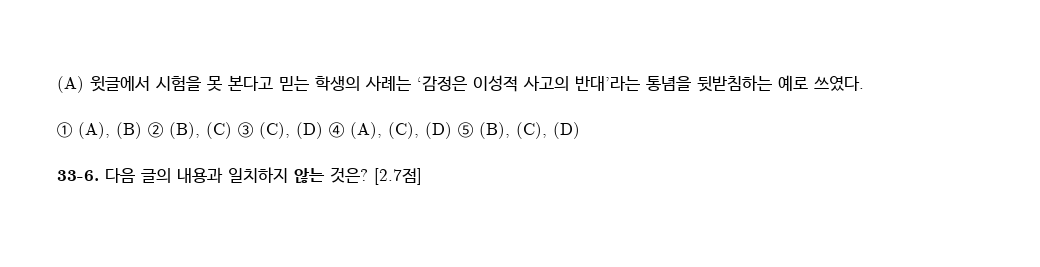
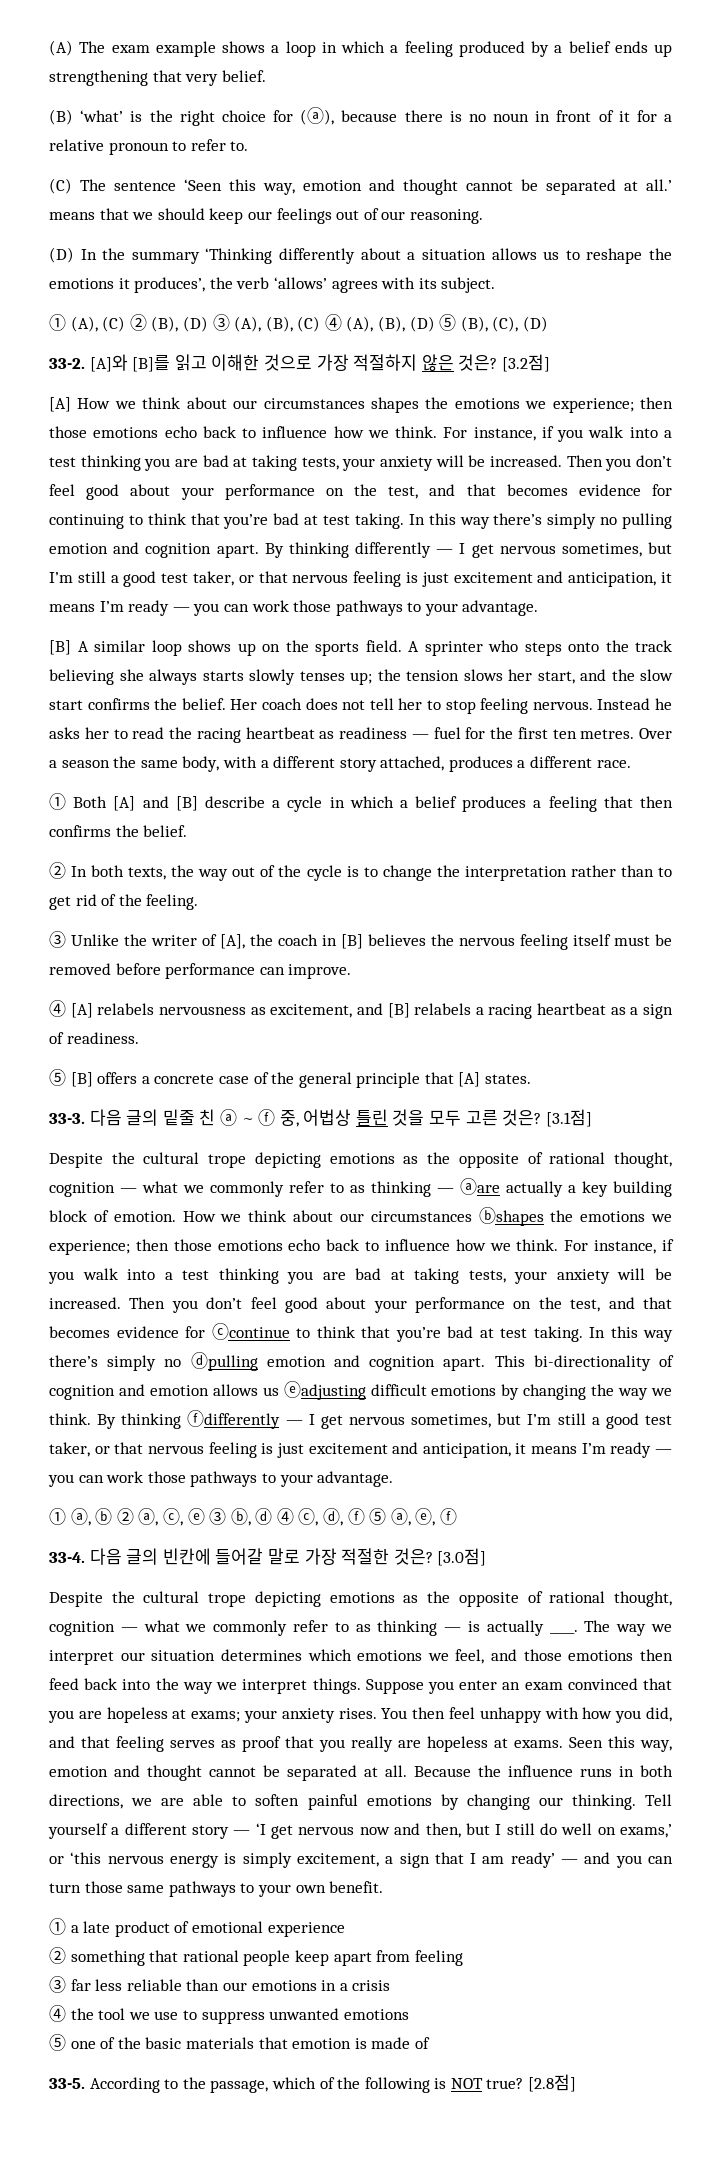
[90,75,864,92] 윗글에서 시험을 못 본다고 믿는 학생의 사례는 ‘감정은 이성적 사고의 반대’라는 통념을 뒷받침하는 예로 쓰였다. -> [79,41,672,57] [49,70,266,86] [49,107,672,126] [49,139,249,155] [49,178,672,195] [49,208,483,224] [49,247,672,264] [49,277,496,293] The exam example shows a loop in which a feeling produced by a belief ends up strengthening that very belief. // (B) ‘what’ is the right choice for (ⓐ), because there is no noun in front of it for a relative pronoun to refer to. // (C) The sentence ‘Seen this way, emotion and thought cannot be separated at all.’ means that we should keep our feelings out of our reasoning. // (D) In the summary ‘Thinking differently about a situation allows us to reshape the emotions it produces’, the verb ‘allows’ agrees with its subject.
[116,122,142,139] (B) -> [102,316,126,332] (C)
[206,122,323,139] (C) ③ (C), (D) -> [182,314,321,332] (D) ③ (A), (B), (C)
[388,122,419,139] (C), -> [378,316,406,332] (B),
[57,167,422,185] 33-6. 다음 글의 내용과 일치하지 않는 것은? [2.7점] -> [49,354,550,372] [49,397,674,413] [49,426,672,442] [49,455,672,471] [49,484,672,500] [49,513,673,529] [49,542,672,558] [49,571,672,587] [49,600,539,616] [49,640,672,656] [49,669,673,685] [49,698,673,714] [49,727,672,743] [49,756,631,772] [49,793,673,812] [49,825,188,837] [49,862,672,881] [49,894,199,910] [49,931,672,950] [49,963,352,979] [49,1000,673,1019] [49,1032,139,1044] [49,1069,532,1088] [49,1109,592,1127] [49,1152,673,1168] [49,1178,672,1197] [49,1207,672,1226] [49,1239,674,1255] [48,1268,672,1284] [49,1297,672,1313] [49,1323,673,1342] [49,1352,674,1371] [49,1381,672,1400] [49,1410,672,1429] [49,1442,672,1458] [48,1471,394,1487] [49,1508,458,1526] [49,1548,487,1566] [49,1591,673,1607] [49,1620,672,1636] [49,1649,673,1665] [49,1678,672,1694] [48,1707,672,1723] [49,1736,672,1752] [49,1765,673,1781] [49,1794,672,1810] [48,1823,673,1839] [49,1852,673,1868] [49,1881,384,1897] [49,1918,345,1937] [49,1947,463,1966] [49,1976,391,1993] [49,2005,409,2024] [49,2034,430,2051] [49,2074,577,2093] 33-2. [A]와 [B]를 읽고 이해한 것으로 가장 적절하지 않은 것은? [3.2점] // [A] How we think about our circumstances shapes the emotions we experience; then those emotions echo back to influence how we think. For instance, if you walk into a test thinking you are bad at taking tests, your anxiety will be increased. Then you don’t feel good about your performance on the test, and that becomes evidence for continuing to think that you’re bad at test taking. In this way there’s simply no pulling emotion and cognition apart. By thinking differently — I get nervous sometimes, but I’m still a good test taker, or that nervous feeling is just excitement and anticipation, it means I’m ready — you can work those pathways to your advantage. // [B] A similar loop shows up on the sports field. A sprinter who steps onto the track believing she always starts slowly tenses up; the tension slows her start, and the slow start confirms the belief. Her coach does not tell her to stop feeling nervous. Instead he asks her to read the racing heartbeat as readiness — fuel for the first ten metres. Over a season the same body, with a different story attached, produces a different race. // ① Both [A] and [B] describe a cycle in which a belief produces a feeling that then confirms the belief. // ② In both texts, the way out of the cycle is to change the interpretation rather than to get rid of the feeling. // ③ Unlike the writer of [A], the coach in [B] believes the nervous feeling itself must be removed before performance can improve. // ④ [A] relabels nervousness as excitement, and [B] relabels a racing heartbeat as a sign of readiness. // ⑤ [B] offers a concrete case of the general principle that [A] states. // 33-3. 다음 글의 밑줄 친 ⓐ ~ ⓕ 중, 어법상 틀린 것을 모두 고른 것은? [3.1점] // Despite the cultural trope depicting emotions as the opposite of rational thought, cognition — what we commonly refer to as thinking — ⓐare actually a key building block of emotion. How we think about our circumstances ⓑshapes the emotions we experience; then those emotions echo back to influence how we think. For instance, if you walk into a test thinking you are bad at taking tests, your anxiety will be increased. Then you don’t feel good about your performance on the test, and that becomes evidence for ⓒcontinue to think that you’re bad at test taking. In this way there’s simply no ⓓpulling emotion and cognition apart. This bi-directionality of cognition and emotion allows us ⓔadjusting difficult emotions by changing the way we think. By thinking ⓕdifferently — I get nervous sometimes, but I’m still a good test taker, or that nervous feeling is just excitement and anticipation, it means I’m ready — you can work those pathways to your advantage. // ① ⓐ, ⓑ ② ⓐ, ⓒ, ⓔ ③ ⓑ, ⓓ ④ ⓒ, ⓓ, ⓕ ⑤ ⓐ, ⓔ, ⓕ // 33-4. 다음 글의 빈칸에 들어갈 말로 가장 적절한 것은? [3.0점] // Despite the cultural trope depicting emotions as the opposite of rational thought, cognition — what we commonly refer to as thinking — is actually ____. The way we interpret our situation determines which emotions we feel, and those emotions then feed back into the way we interpret things. Suppose you enter an exam convinced that you are hopeless at exams; your anxiety rises. You then feel unhappy with how you did, and that feeling serves as proof that you really are hopeless at exams. Seen this way, emotion and thought cannot be separated at all. Because the influence runs in both directions, we are able to soften painful emotions by changing our thinking. Tell yourself a different story — ‘I get nervous now and then, but I still do well on exams,’ or ‘this nervous energy is simply excitement, a sign that I am ready’ — and you can turn those same pathways to your own benefit. // ① a late product of emotional experience // ② something that rational people keep apart from feeling // ③ far less reliable than our emotions in a crisis // ④ the tool we use to suppress unwanted emotions // ⑤ one of the basic materials that emotion is made of // 33-5. According to the passage, which of the following is NOT true? [2.8점]

